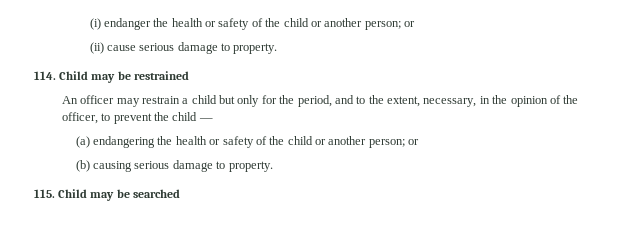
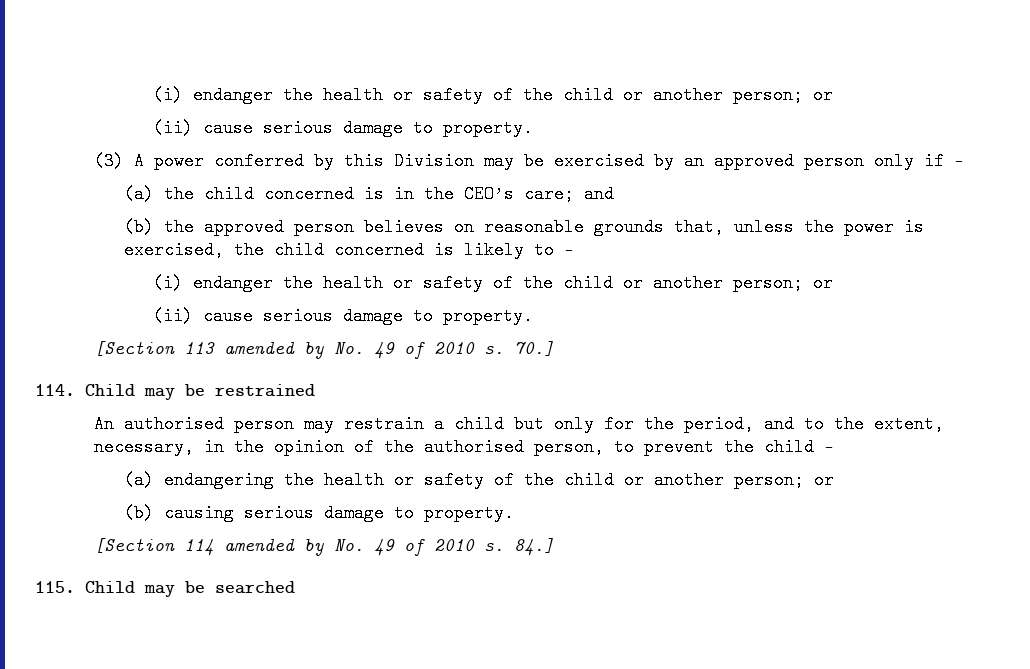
(278, 48) none -> [94,152,965,170] [123,185,614,203] [123,218,924,236] [123,241,574,259] [153,274,834,292] [153,307,534,325] [94,341,555,359] // (3) A power conferred by this Division may be exercised by an approved person only if — // (a) the child concerned is in the CEO’s care; and // (b) the approved person believes on reasonable grounds that, unless the power is exercised, the child concerned is likely to — // (i) endanger the health or safety of the child or another person; or // (ii) cause serious damage to property. // [Section 113 amended by No. 49 of 2010 s. 70.]
[80,95,115,104] officer -> [124,415,295,433] authorised person
[61,112,98,124] officer, -> [424,438,605,456] authorised person,
(273, 166) none -> [94,538,555,556] // [Section 114 amended by No. 49 of 2010 s. 84.]

